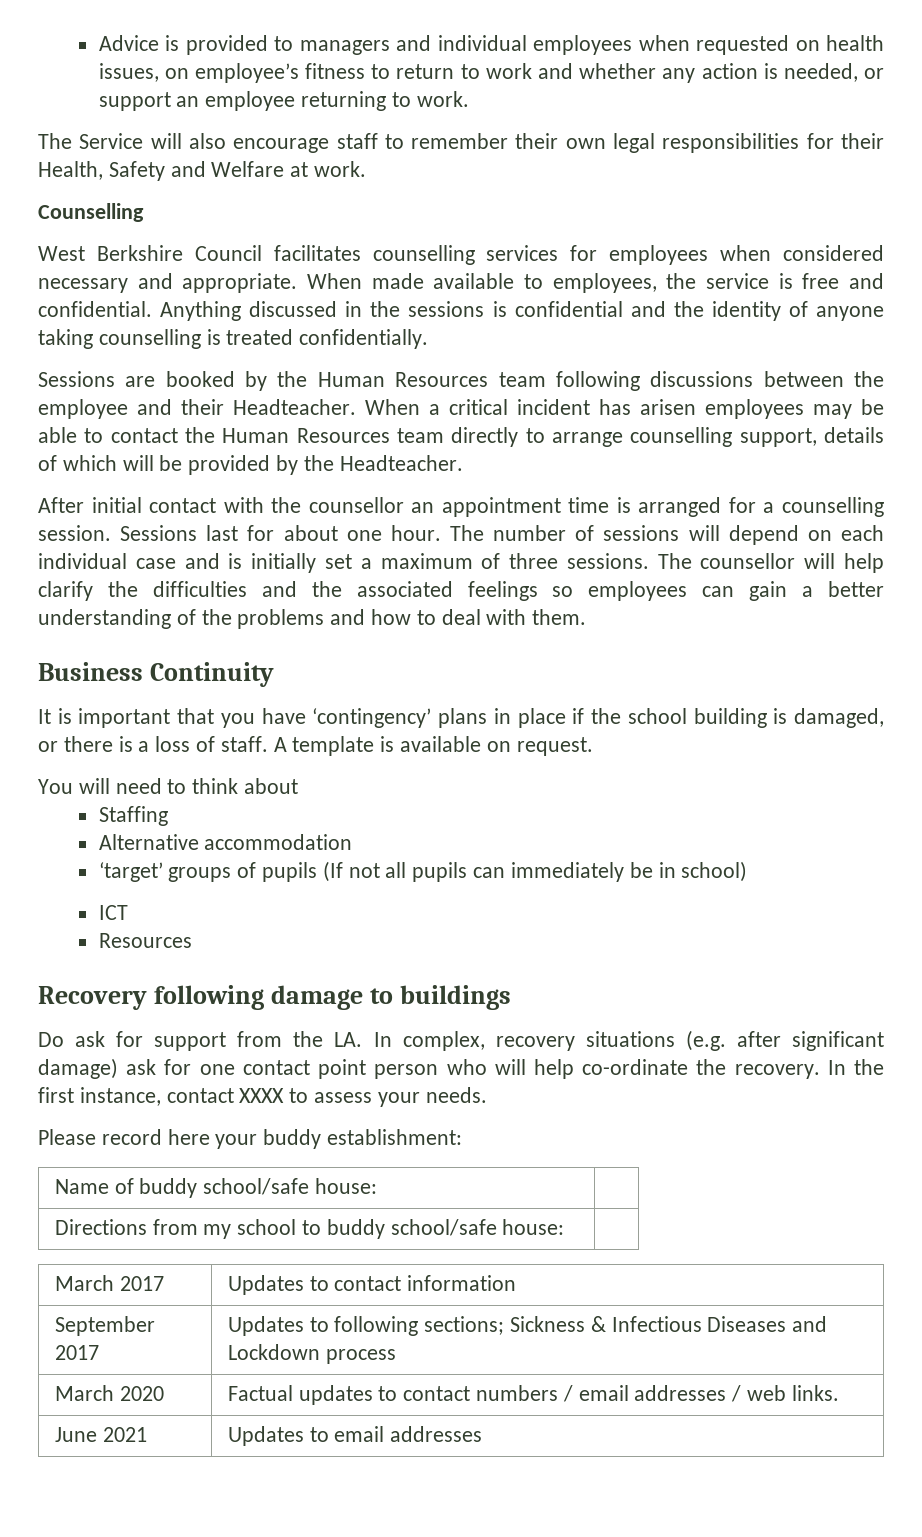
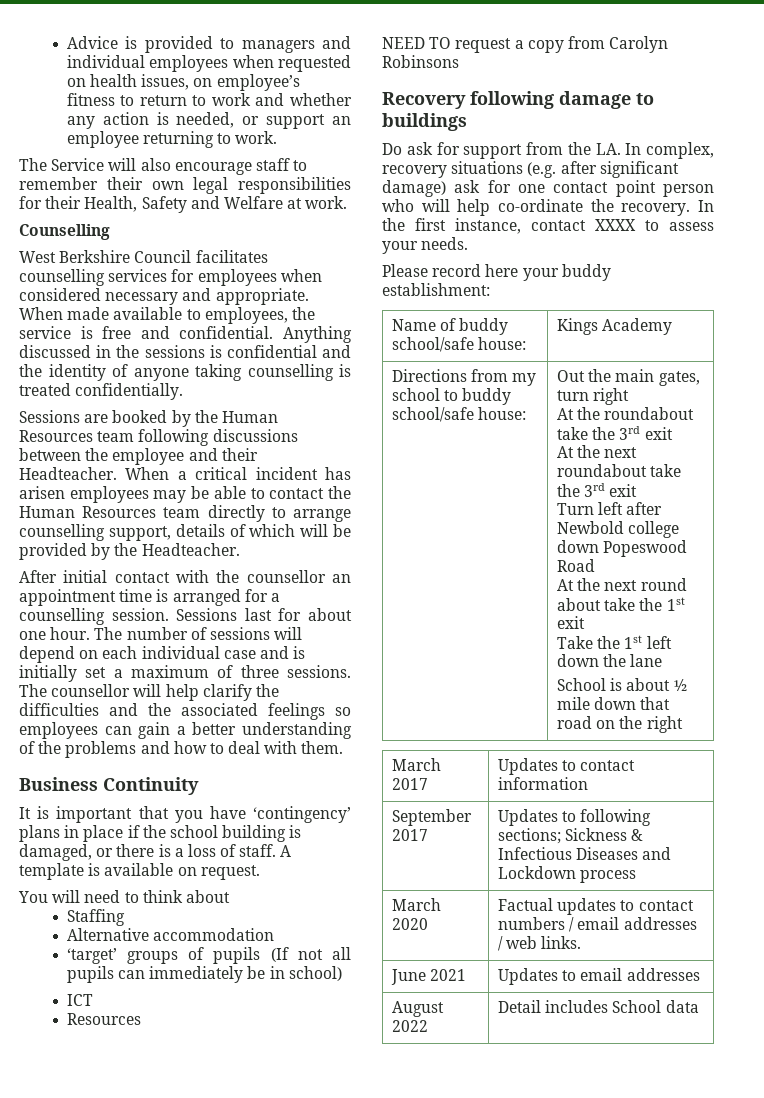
(192, 940) none -> [382,36,669,53] [382,55,459,68] // NEED TO request a copy from Carolyn Robinsons
(377, 1186) none -> [557,318,673,335] Kings Academy
(565, 1227) none -> [557,369,700,386] [557,388,630,405] [557,407,695,420] [557,426,673,440] [557,445,638,458] [557,464,682,477] [557,483,638,497] [557,502,663,515] [557,521,680,538] [557,540,688,557] [557,559,596,572] [557,578,687,591] [557,597,685,611] [557,616,586,629] [557,635,672,649] [557,654,663,667] [557,678,687,691] [557,697,671,710] [557,716,683,733] Out the main gates, turn right // At the roundabout take the 3rd exit // At the next roundabout take the 3rd exit // Turn left after Newbold college down Popeswood Road // At the next round about take the 1st exit // Take the 1st left down the lane // School is about ½ mile down that road on the right
(483, 1434) none -> [392,1001,445,1017] [392,1020,429,1032] [498,1000,699,1013] // August 2022 | Detail includes School data

